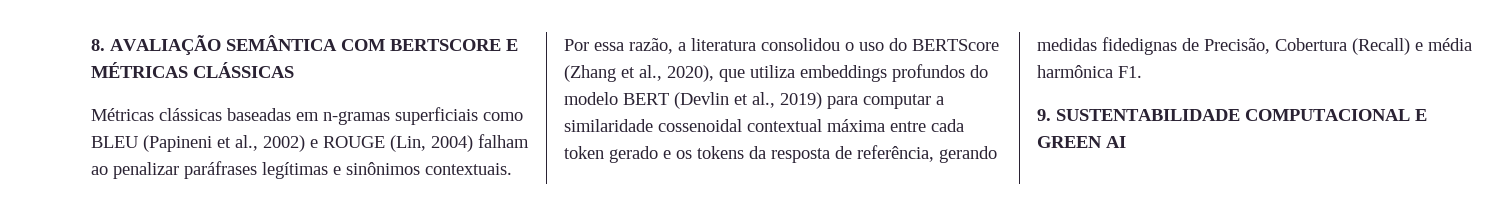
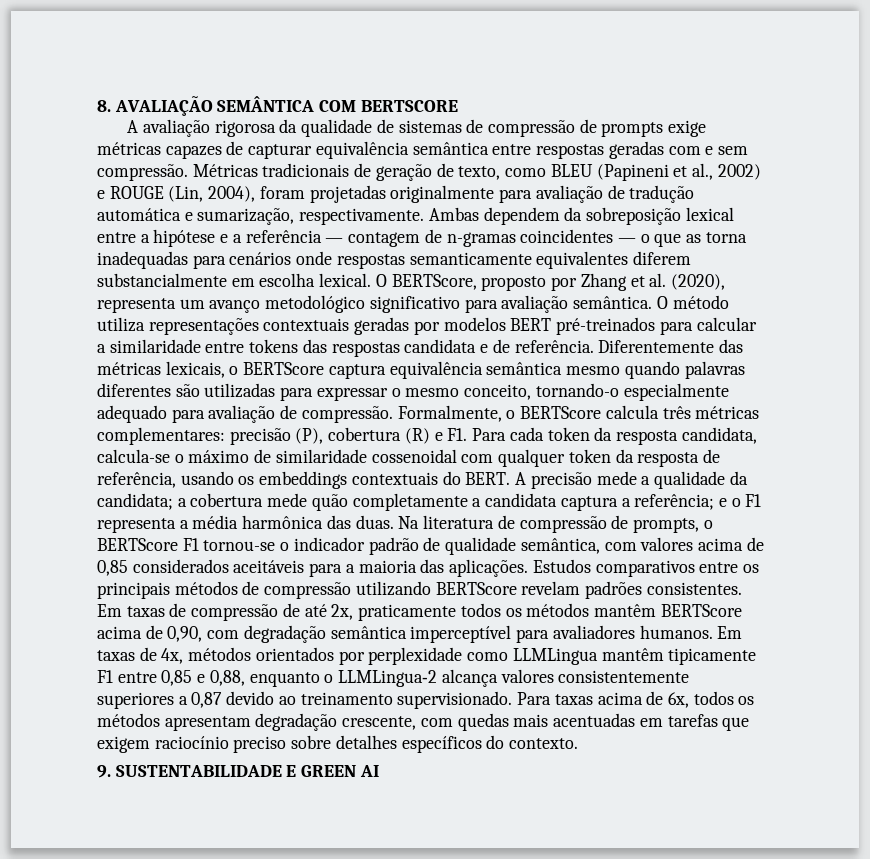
[506,39,518,51] [91,62,294,78] [91,107,478,125] E MÉTRICAS CLÁSSICAS // Métricas clássicas baseadas em n-gramas superficiais -> [127,119,707,137] [97,141,748,159] [97,163,501,181] // A avaliação rigorosa da qualidade de sistemas de compressão de prompts exige métricas capazes de capturar equivalência semântica entre respostas geradas com e sem compressão. Métricas tradicionais de geração de texto,
[431,134,529,152] [91,161,512,179] [564,38,999,54] [564,64,988,82] [564,92,944,109] [564,119,964,132] [564,145,997,163] [1037,37,1472,55] [1037,65,1142,78] 2004) falham ao penalizar paráfrases legítimas e sinônimos contextuais. Por essa razão, a literatura consolidou o uso do BERTScore (Zhang et al., 2020), que utiliza embeddings profundos do modelo BERT (Devlin et al., 2019) para computar a similaridade cossenoidal contextual máxima entre cada token gerado e os tokens da resposta de referência, gerando medidas fidedignas de Precisão, Cobertura (Recall) e média harmônica F1. -> [208,185,695,203] [97,207,734,225] [97,229,747,247] [97,251,692,269] [97,273,725,291] [97,295,729,313] [97,317,757,335] [97,339,743,357] [97,361,745,379] [97,383,729,401] [97,405,760,423] [97,427,757,445] [97,449,720,467] [97,471,748,489] [97,493,762,511] [97,515,713,533] [97,537,764,555] [97,559,759,577] [97,581,742,599] [97,603,742,621] [97,625,743,643] [97,647,757,665] [97,669,690,687] [97,691,755,709] [97,713,750,731] [97,735,579,753] 2004), foram projetadas originalmente para avaliação de tradução automática e sumarização, respectivamente. Ambas dependem da sobreposição lexical entre a hipótese e a referência — contagem de n-gramas coincidentes — o que as torna inadequadas para cenários onde respostas semanticamente equivalentes diferem substancialmente em escolha lexical. O BERTScore, proposto por Zhang et al. (2020), representa um avanço metodológico significativo para avaliação semântica. O método utiliza representações contextuais geradas por modelos BERT pré-treinados para calcular a similaridade entre tokens das respostas candidata e de referência. Diferentemente das métricas lexicais, o BERTScore captura equivalência semântica mesmo quando palavras diferentes são utilizadas para expressar o mesmo conceito, tornando-o especialmente adequado para avaliação de compressão. Formalmente, o BERTScore calcula três métricas complementares: precisão (P), cobertura (R) e F1. Para cada token da resposta candidata, calcula-se o máximo de similaridade cossenoidal com qualquer token da resposta de referência, usando os embeddings contextuais do BERT. A precisão mede a qualidade da candidata; a cobertura mede quão completamente a candidata captura a referência; e o F1 representa a média harmônica das duas. Na literatura de compressão de prompts, o BERTScore F1 tornou-se o indicador padrão de qualidade semântica, com valores acima de 0,85 considerados aceitáveis para a maioria das aplicações. Estudos comparativos entre os principais métodos de compressão utilizando BERTScore revelam padrões consistentes. Em taxas de compressão de até 2x, praticamente todos os métodos mantêm BERTScore acima de 0,90, com degradação semântica imperceptível para avaliadores humanos. Em taxas de 4x, métodos orientados por perplexidade como LLMLingua mantêm tipicamente F1 entre 0,85 e 0,88, enquanto o LLMLingua‑2 alcança valores consistentemente superiores a 0,87 devido ao treinamento supervisionado. Para taxas acima de 6x, todos os métodos apresentam degradação crescente, com quedas mais acentuadas em tarefas que exigem raciocínio preciso sobre detalhes específicos do contexto.
[1245,109,1410,121] COMPUTACIONAL -> (282, 771) none

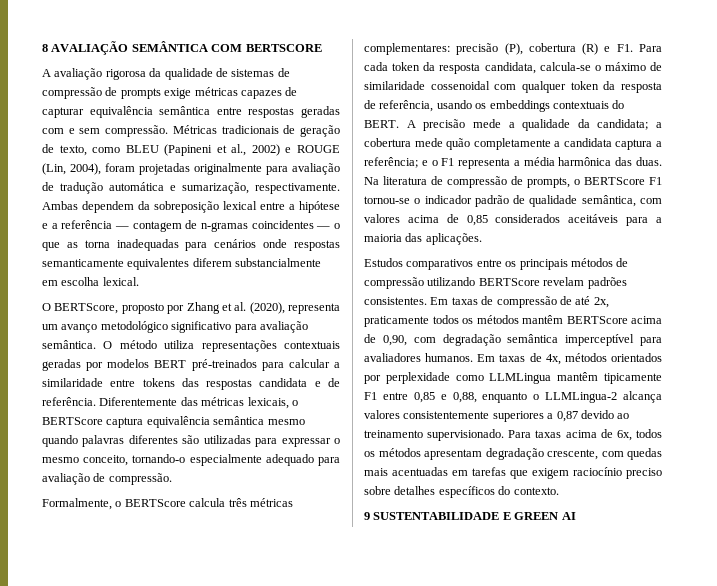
[97,100,111,112] 8. -> [42,44,48,52] 8
(372, 280) none -> (139, 281) //
(393, 414) none -> (172, 479) //
(529, 568) none -> (482, 239) //
[97,765,111,778] 9. -> [364,512,370,520] 9

